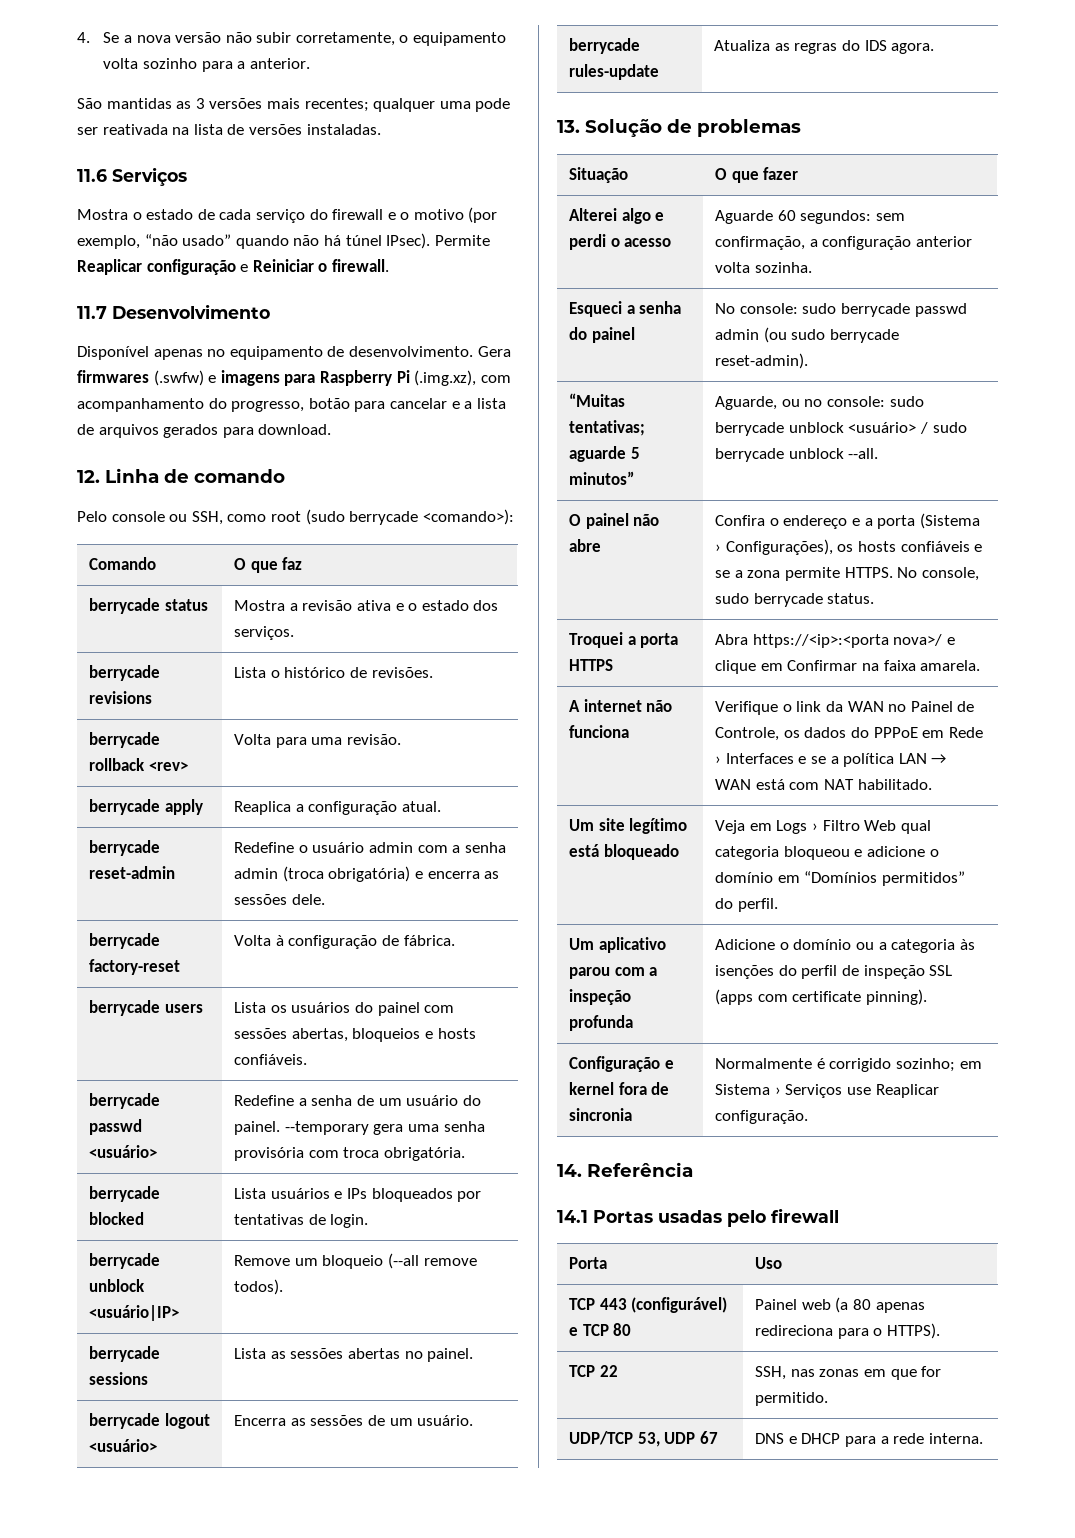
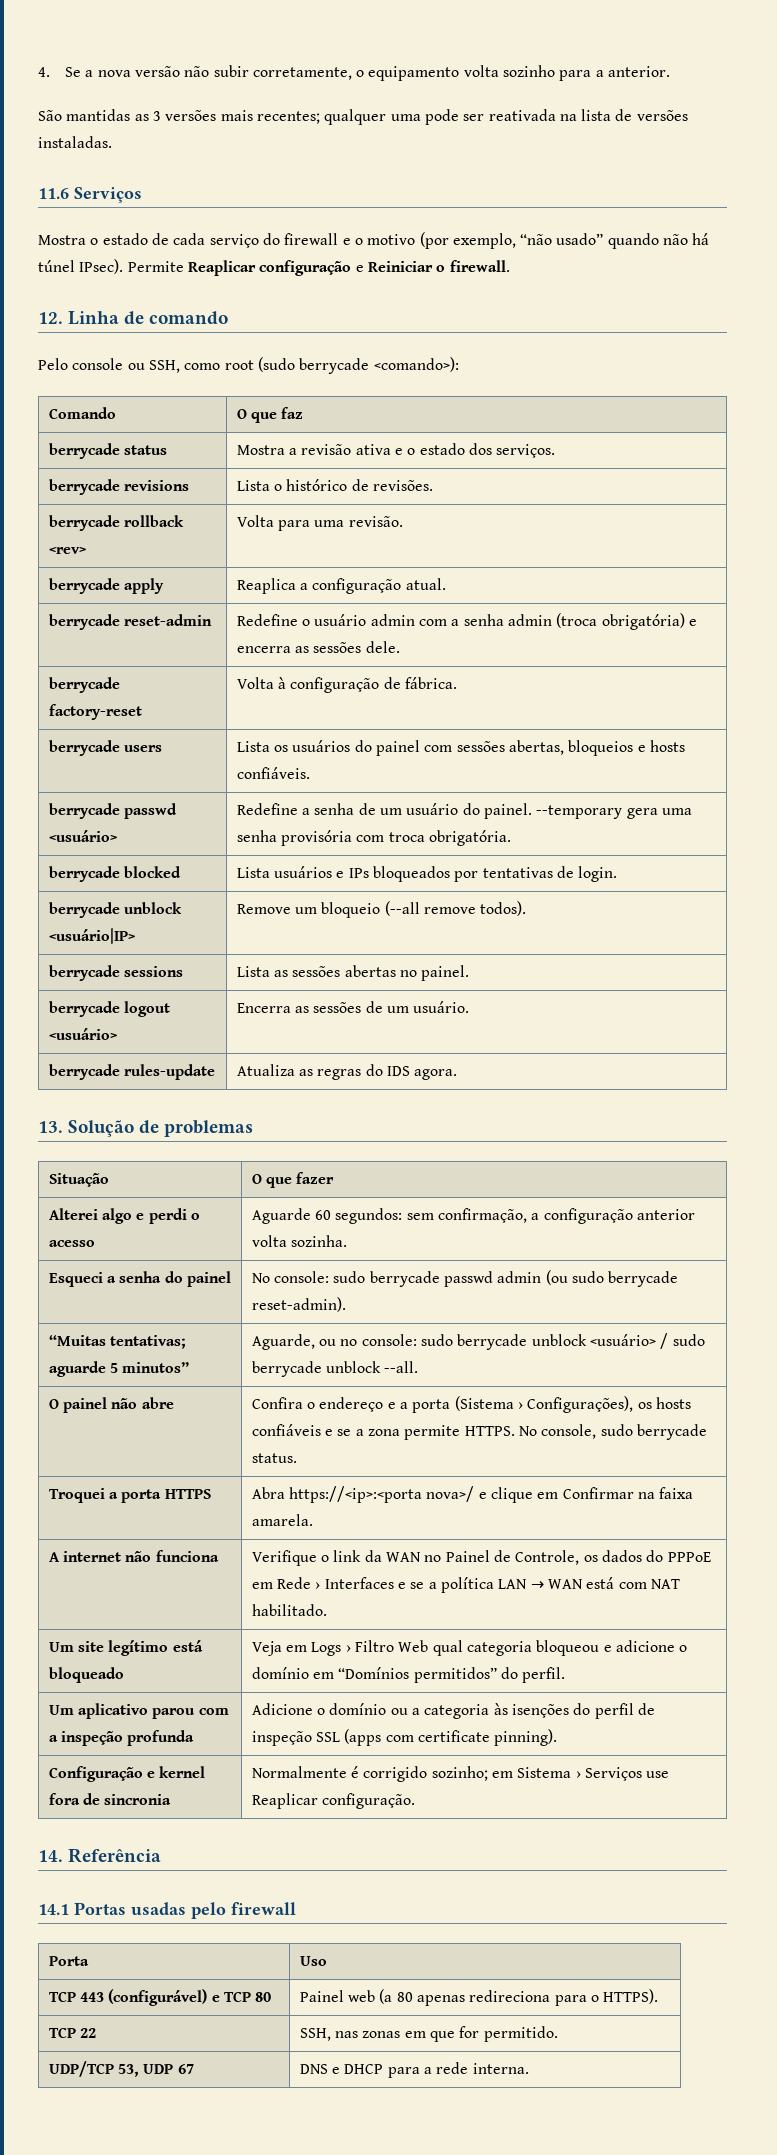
[77,304,270,319] [77,346,511,360] [77,370,511,386] [77,398,506,412] [77,424,332,438] // 11.7 Desenvolvimento // Disponível apenas no equipamento de desenvolvimento. Gera firmwares (.swfw) e imagens para Raspberry Pi (.img.xz), com acompanhamento do progresso, botão para cancelar e a lista de arquivos gerados para download. -> (510, 266) none

